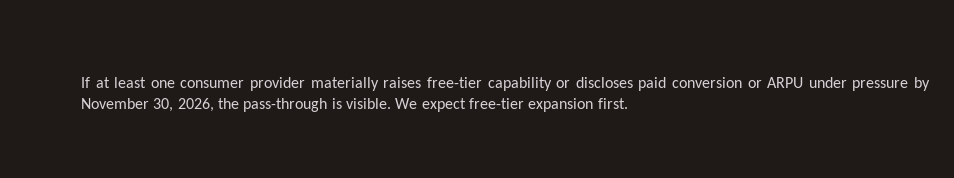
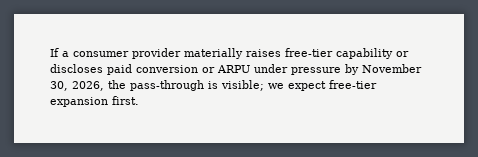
[95,77,175,88] at least one -> [62,51,69,57] a
[345,98,418,109] visible. We -> [221,80,284,91] visible; we

